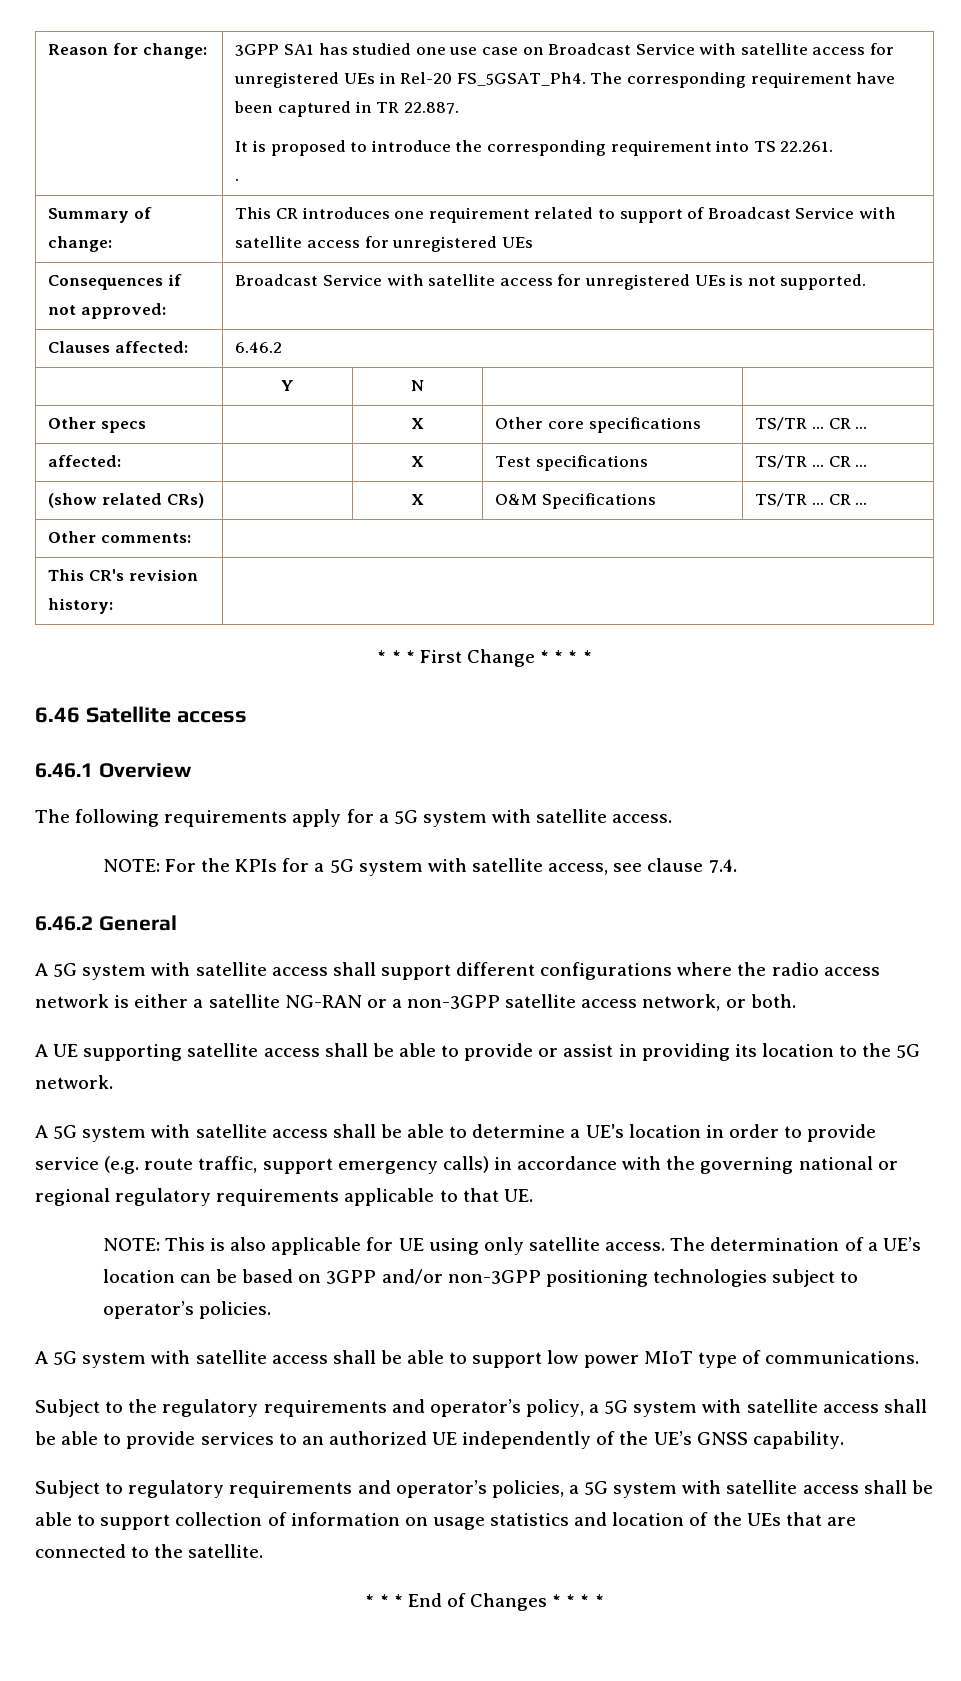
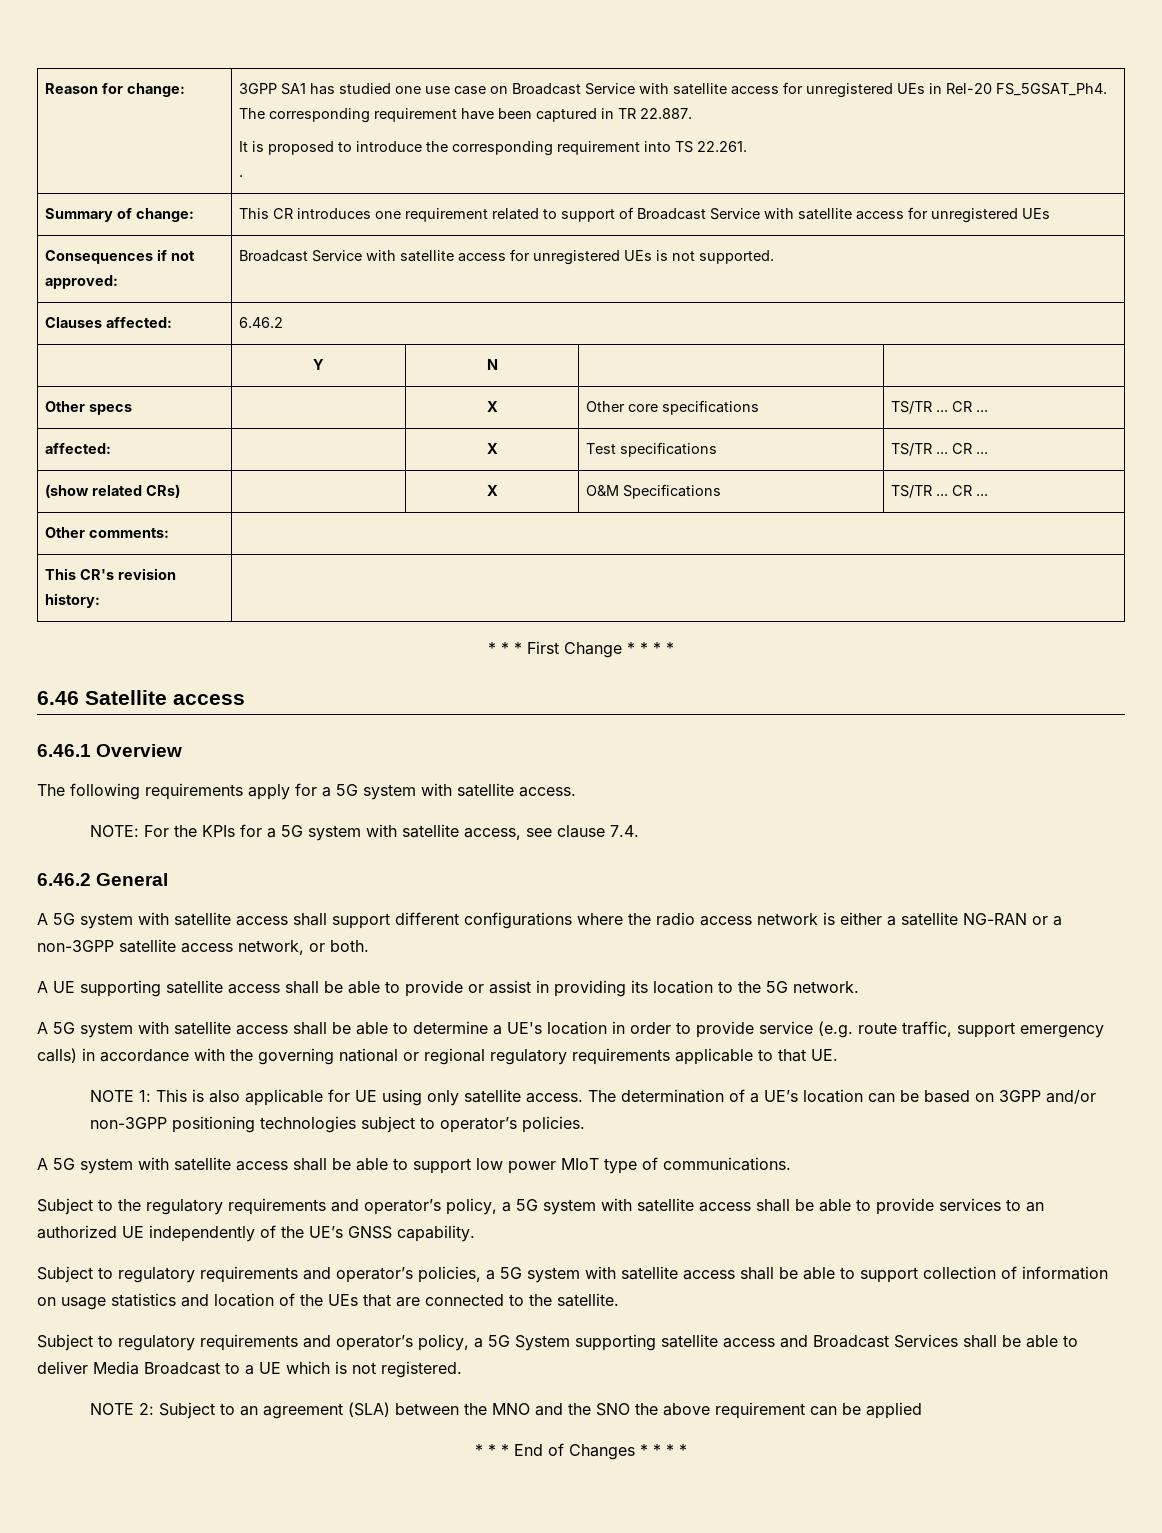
[102,1238,160,1251] NOTE: -> [90,1090,152,1102] NOTE 1:
(264, 1551) none -> [37,1334,1078,1351] [37,1361,462,1378] [90,1402,923,1419] // Subject to regulatory requirements and operator’s policy, a 5G System supporting satellite access and Broadcast Services shall be able to deliver Media Broadcast to a UE which is not registered. // NOTE 2: Subject to an agreement (SLA) between the MNO and the SNO the above requirement can be applied

